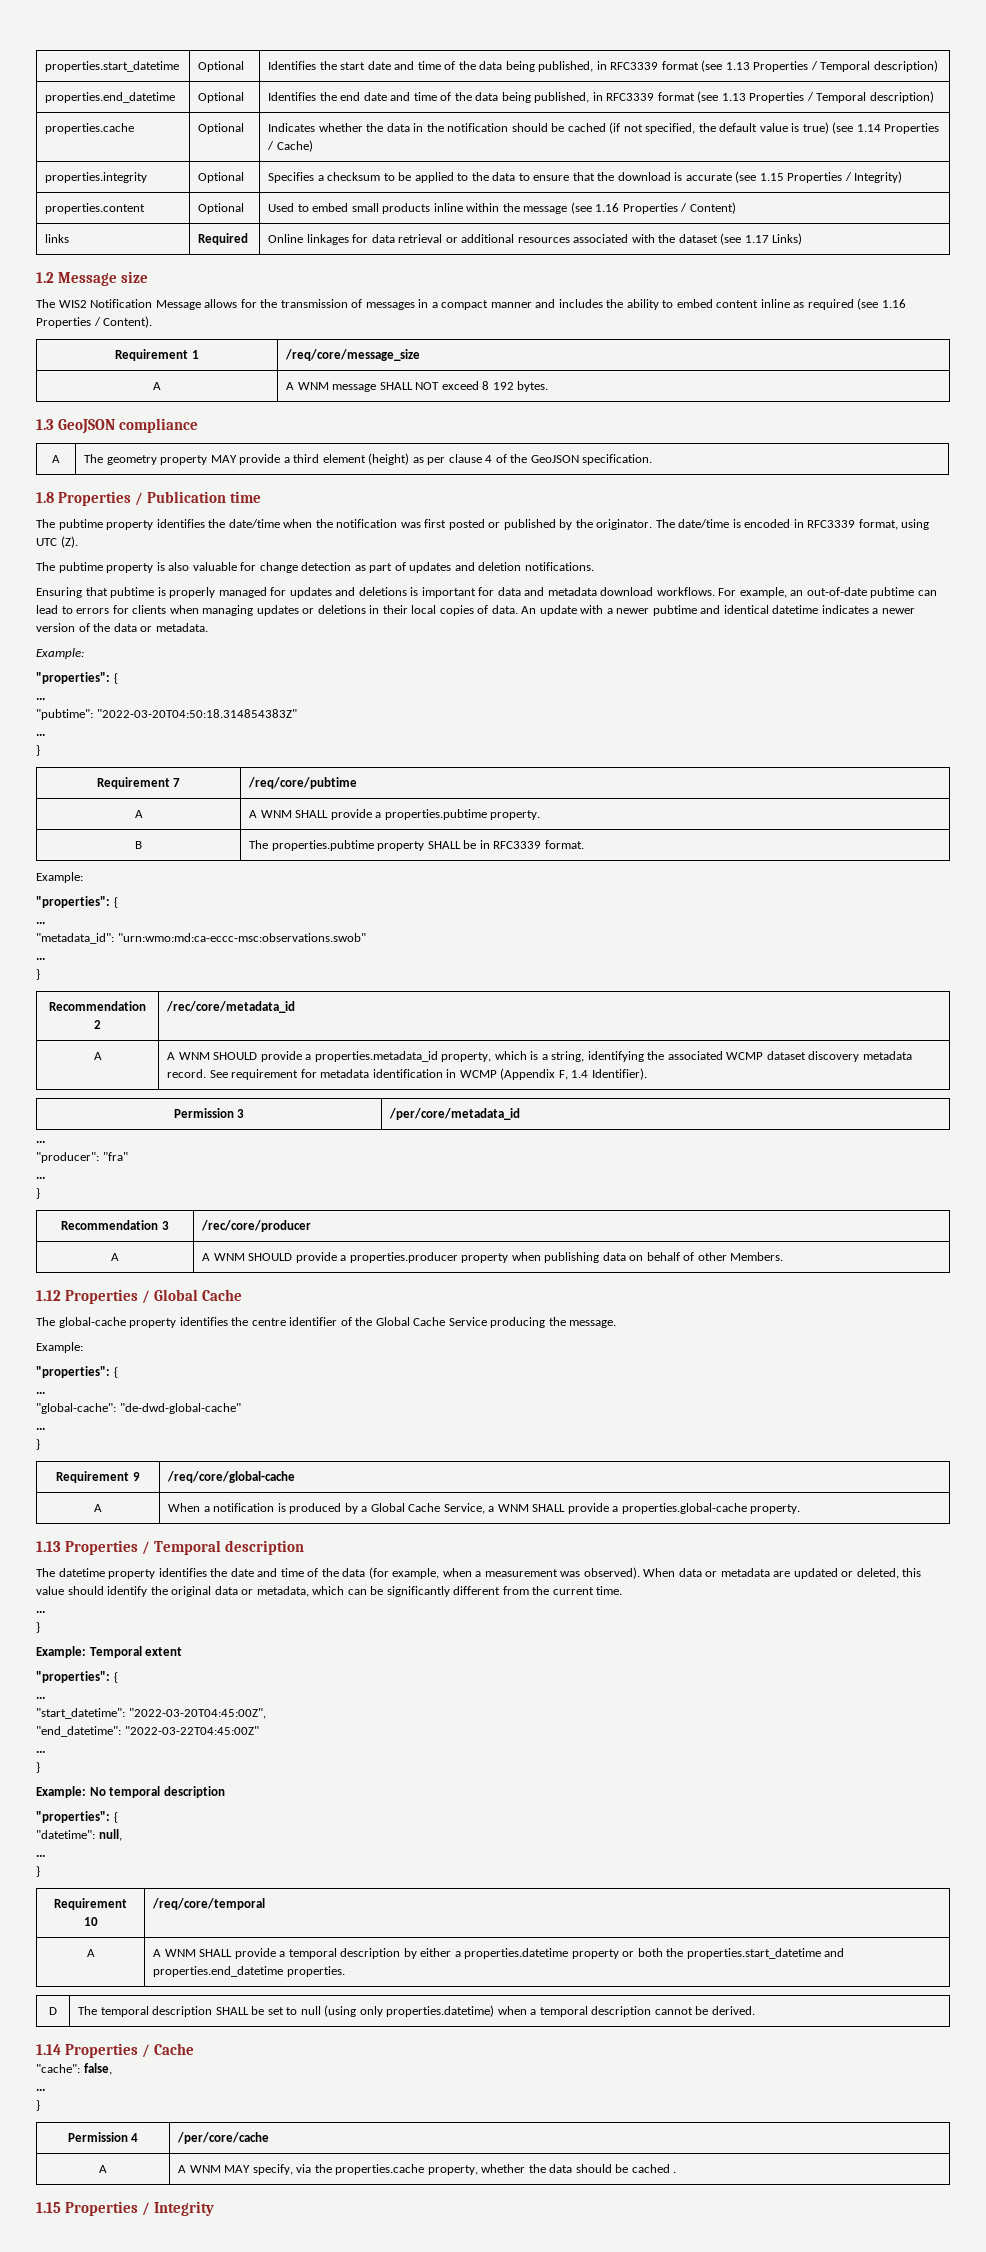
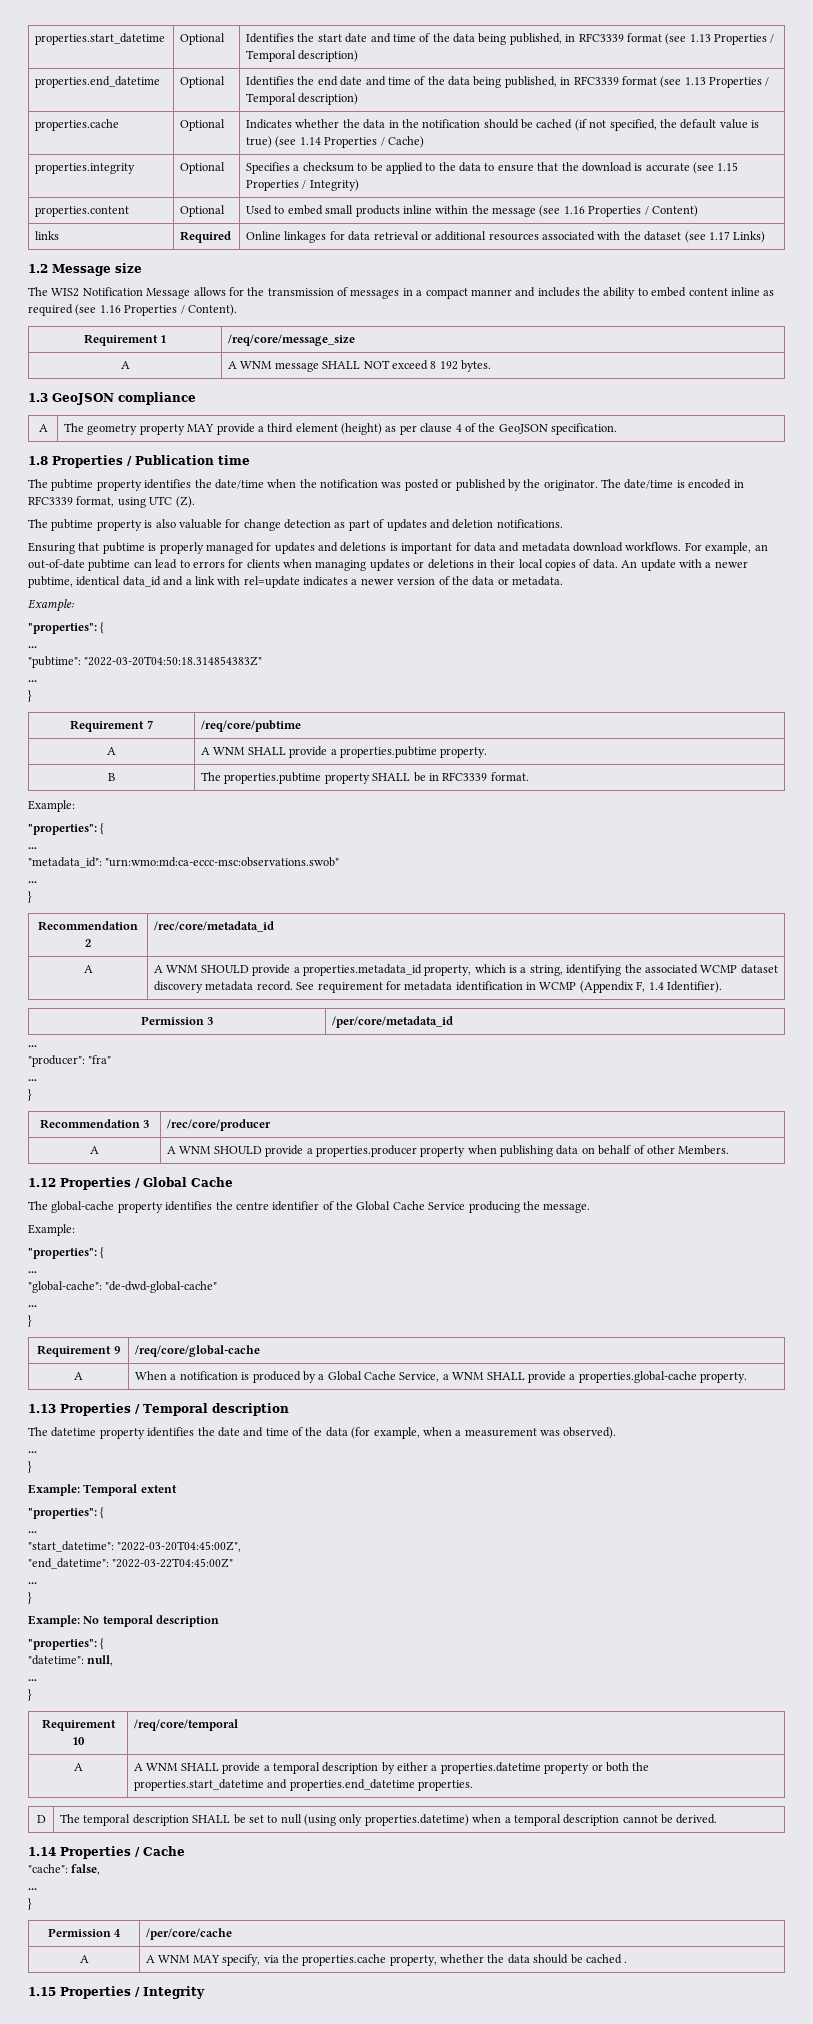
[424,519,447,528] first -> (402, 485) none
[652,605,819,616] pubtime and identical datetime -> [28,576,300,588] pubtime, identical data_id and a link with rel=update
[643,1568,922,1579] [36,1586,623,1597] When data or metadata are updated or deleted, this value should identify the original data or metadata, which can be significantly different from the current time. -> (617, 1433) none

